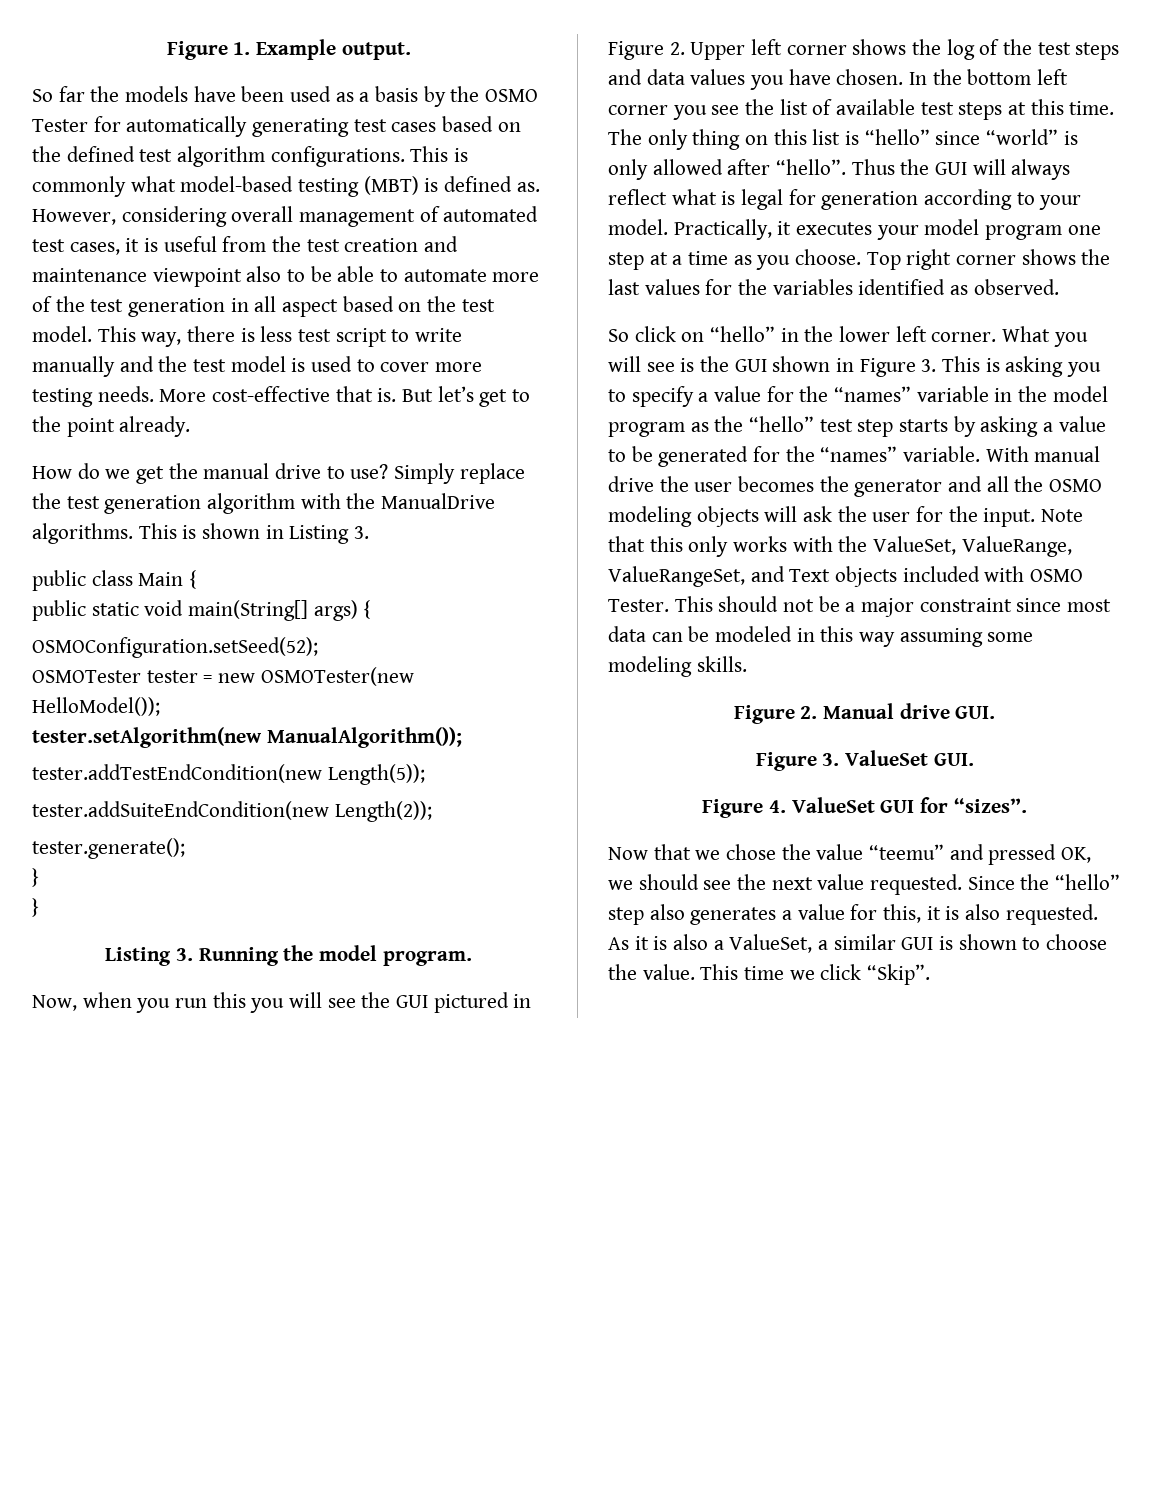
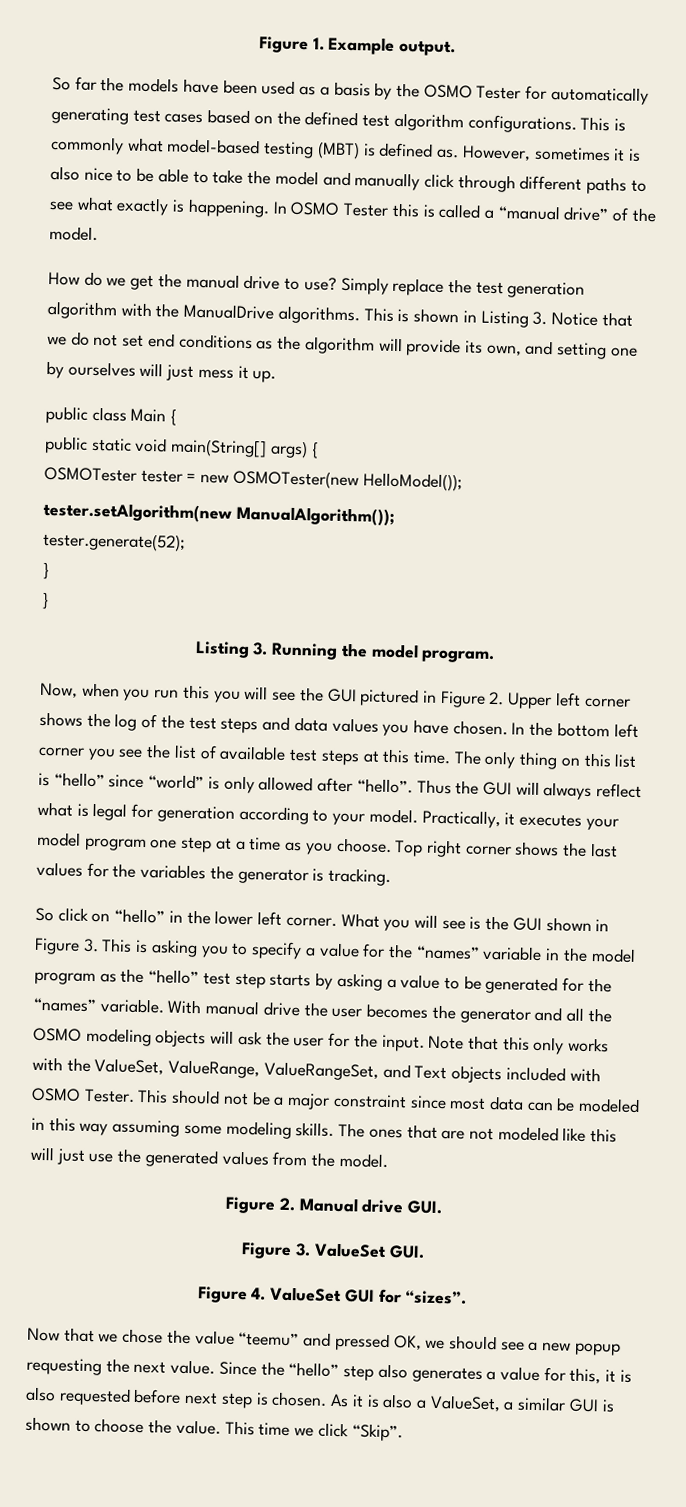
[121,206,539,227] [32,236,459,255] [32,266,540,287] [32,296,495,317] [32,326,463,347] [32,356,483,377] [32,386,531,407] [32,416,191,437] considering overall management of automated test cases, it is useful from the test creation and maintenance viewpoint also to be able to automate more of the test generation in all aspect based on the test model. This way, there is less test script to write manually and the test model is used to cover more testing needs. More cost-effective that is. But let’s get to the point already. -> [533,146,641,162] [50,166,647,195] [49,196,657,223] [49,226,98,241] sometimes it is also nice to be able to take the model and manually click through different paths to see what exactly is happening. In OSMO Tester this is called a “manual drive” of the model.
(370, 532) none -> [550,312,633,327] [47,331,638,360] [46,360,277,383] Notice that we do not set end conditions as the algorithm will provide its own, and setting one by ourselves will just mess it up.
[32,637,318,658] // OSMOConfiguration.setSeed(52); -> (319, 450) none
[32,764,425,785] [32,801,432,822] [32,838,185,859] tester.addTestEndCondition(new Length(5)); // tester.addSuiteEndCondition(new Length(2)); // tester.generate(); -> [43,531,186,552] tester.generate(52);
[858,279,1059,295] identified as observed. -> [209,865,392,886] the generator is tracking.
(747, 664) none -> [338,1122,618,1143] [30,1146,388,1168] The ones that are not modeled like this will just use the generated values from the model.
[737,874,963,895] the next value requested. -> [528,1341,621,1356] [26,1357,216,1376] a new popup requesting the next value.
[1005,904,1098,925] requested. -> [58,1387,328,1409] requested before next step is chosen.

